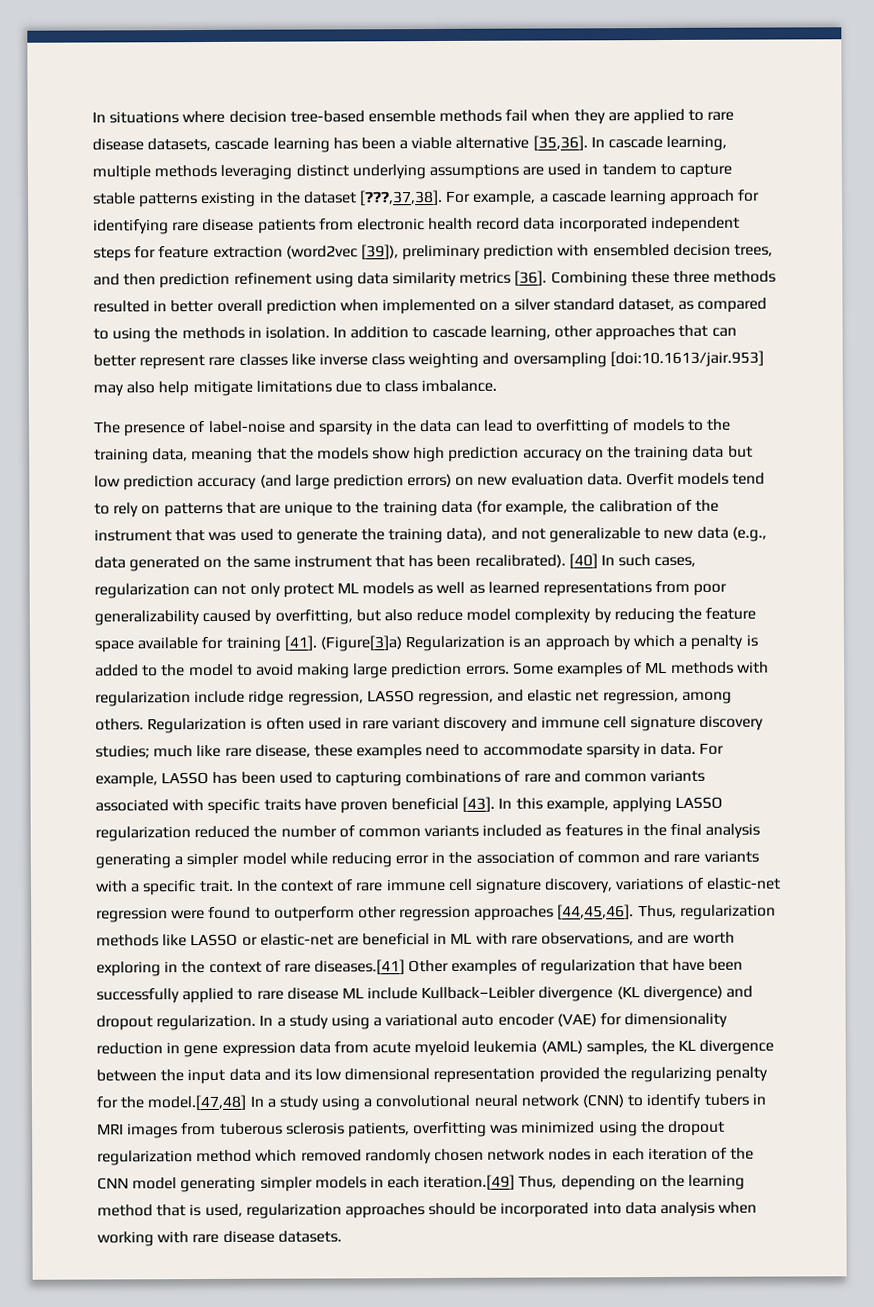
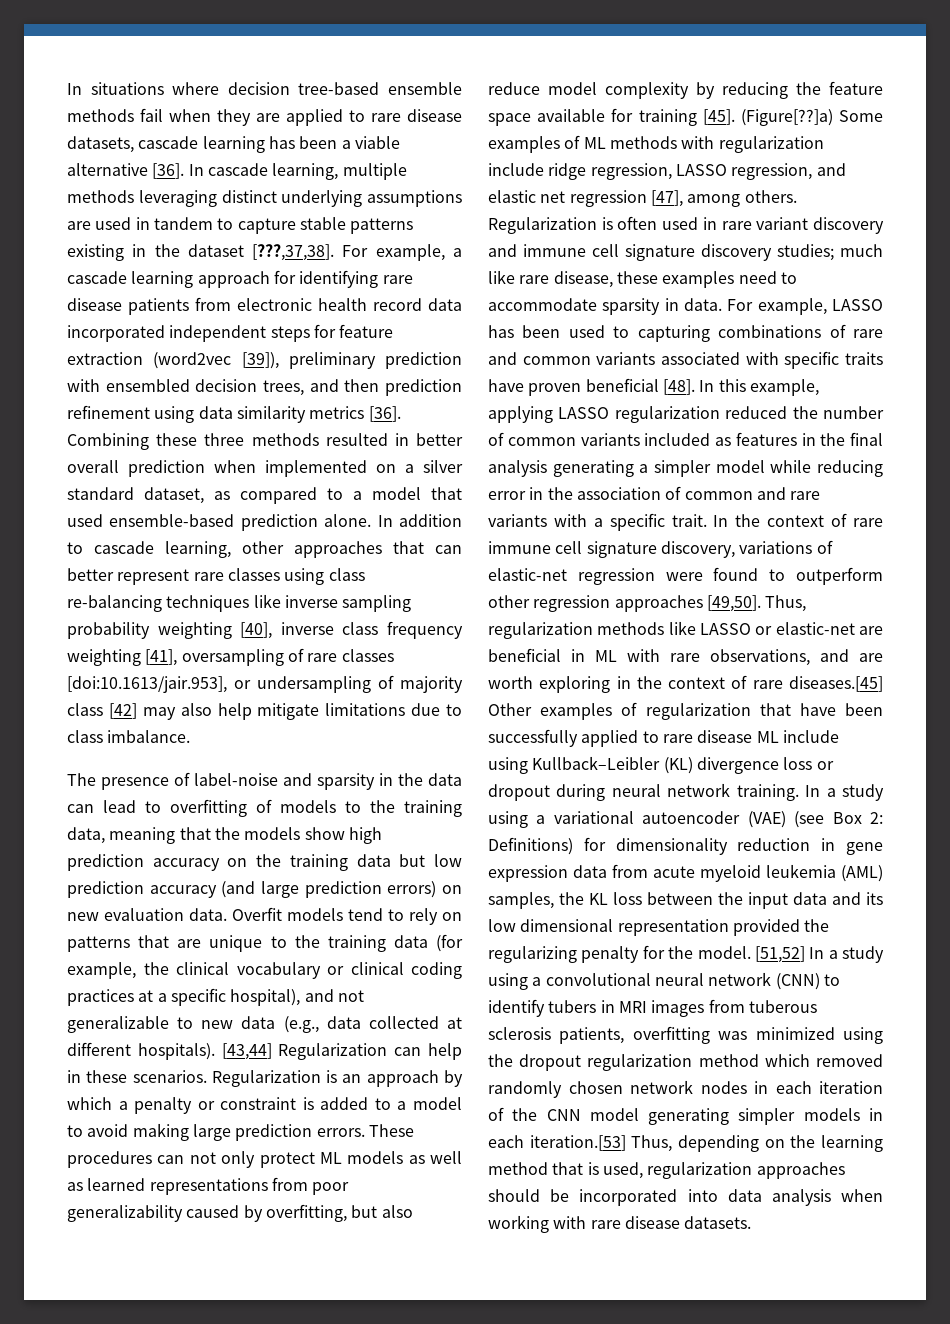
[532,135,588,151] [35,36]. -> [152,163,185,179] [36].
[112,326,330,343] using the methods in isolation. -> [353,487,462,500] [67,514,372,531] a model that used ensemble-based prediction alone.
[290,350,764,369] like inverse class weighting and oversampling [doi:10.1613/jair.953] -> [284,568,365,585] [67,594,412,612] [67,621,464,639] [67,648,394,666] [67,675,463,693] [67,703,137,719] using class re-balancing techniques like inverse sampling probability weighting [40], inverse class frequency weighting [41], oversampling of rare classes [doi:10.1613/jair.953], or undersampling of majority class [42]
[598,499,719,513] [94,527,488,544] calibration of the instrument that was used to generate the training data), -> [176,962,462,979] [67,988,301,1006] clinical vocabulary or clinical coding practices at a specific hospital),
[129,553,697,572] [94,583,190,599] generated on the same instrument that has been recalibrated). [40] In such cases, regularization -> [368,1016,463,1029] [67,1042,463,1060] [67,1070,463,1087] [67,1097,462,1114] [67,1123,414,1141] [67,1151,152,1168] collected at different hospitals). [43,44] Regularization can help in these scenarios. Regularization is an approach by which a penalty or constraint is added to a model to avoid making large prediction errors. These procedures
[283,634,758,652] [95,662,510,679] [41]. (Figure[3]a) Regularization is an approach by which a penalty is added to the model to avoid making large prediction errors. -> [702,109,833,126] [45]. (Figure[??]a)
[602,688,679,705] regression, -> [569,190,683,207] regression [47],
[462,796,496,812] [43]. -> [662,379,695,395] [48].
[557,904,635,920] [44,45,46]. -> [706,595,761,612] [49,50].
[314,959,406,975] diseases.[41] -> [789,676,883,692] diseases.[45]
[421,985,754,1002] [96,1014,257,1031] Kullback–Leibler divergence (KL divergence) and dropout regularization. -> [488,756,834,774] [488,783,799,801] using Kullback–Leibler (KL) divergence loss or dropout during neural network training.
[461,1013,597,1027] auto encoder (VAE) -> [642,811,883,828] [488,837,573,855] autoencoder (VAE) (see Box 2: Definitions)
[699,1039,775,1055] divergence -> [613,892,642,905] loss
[147,1094,247,1111] model.[47,48] -> [697,946,805,963] model. [51,52]
[423,1174,516,1191] iteration.[49] -> [529,1135,626,1151] iteration.[53]

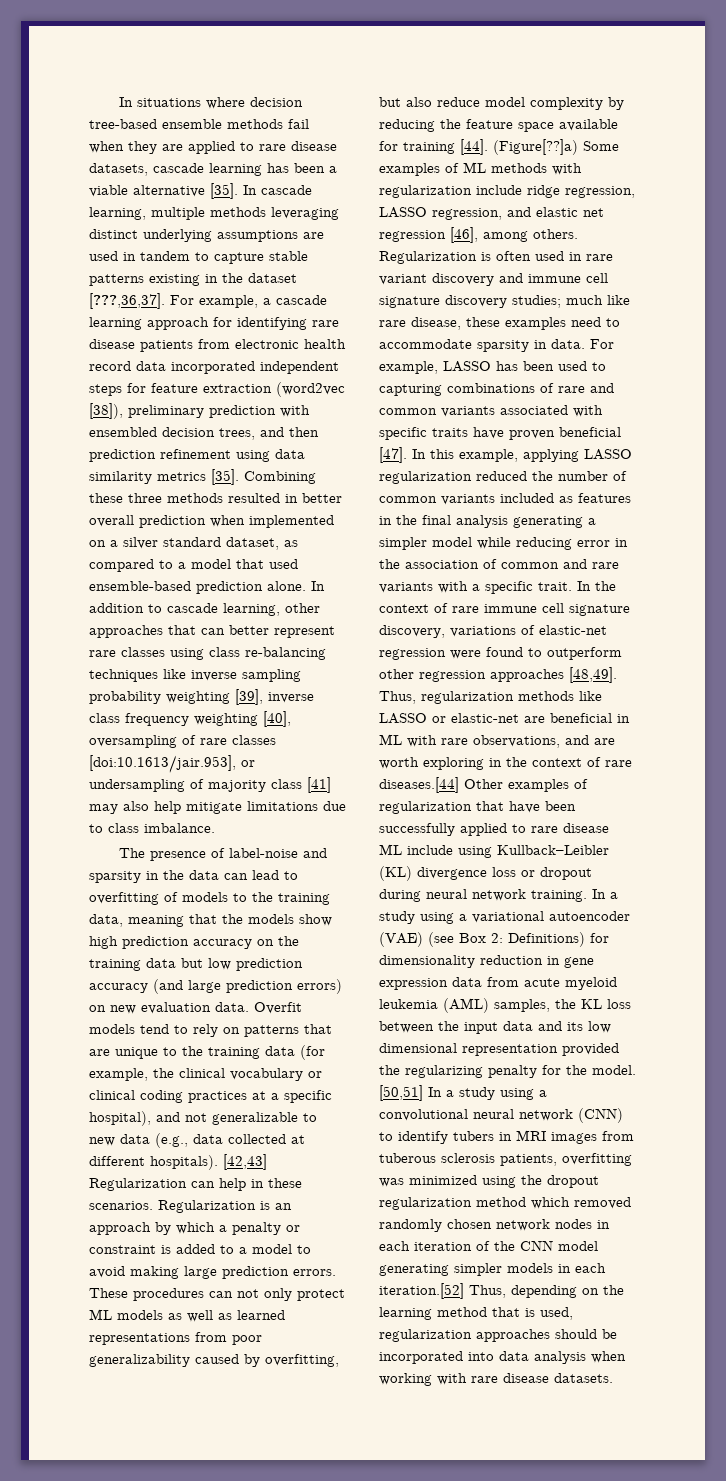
[152,163,185,179] [36]. -> [210,183,238,199] [35].
[252,244,335,261] [???,37,38]. -> [89,293,165,309] [???,36,37].
[241,352,279,369] [39]), -> [89,403,123,419] [38]),
[368,406,401,422] [36]. -> [211,469,239,485] [35].
[240,622,273,639] [40], -> [235,689,263,705] [39],
[145,649,178,666] [41], -> [263,711,291,727] [40],
[108,703,137,719] [42] -> [307,777,331,793] [41]
[221,1043,272,1060] [43,44] -> [223,1154,267,1170] [42,43]
[702,109,735,125] [45]. -> [460,139,488,155] [44].
[650,190,683,207] [47], -> [450,227,478,243] [46],
[662,379,695,395] [48]. -> [379,447,407,463] [47].
[706,595,761,612] [49,50]. -> [569,667,617,683] [48,49].
[789,676,883,692] diseases.[45] -> [379,777,459,793] diseases.[44]
[754,946,805,963] [51,52] -> [379,1085,423,1101] [50,51]
[529,1135,626,1151] iteration.[53] -> [379,1283,464,1299] iteration.[52]

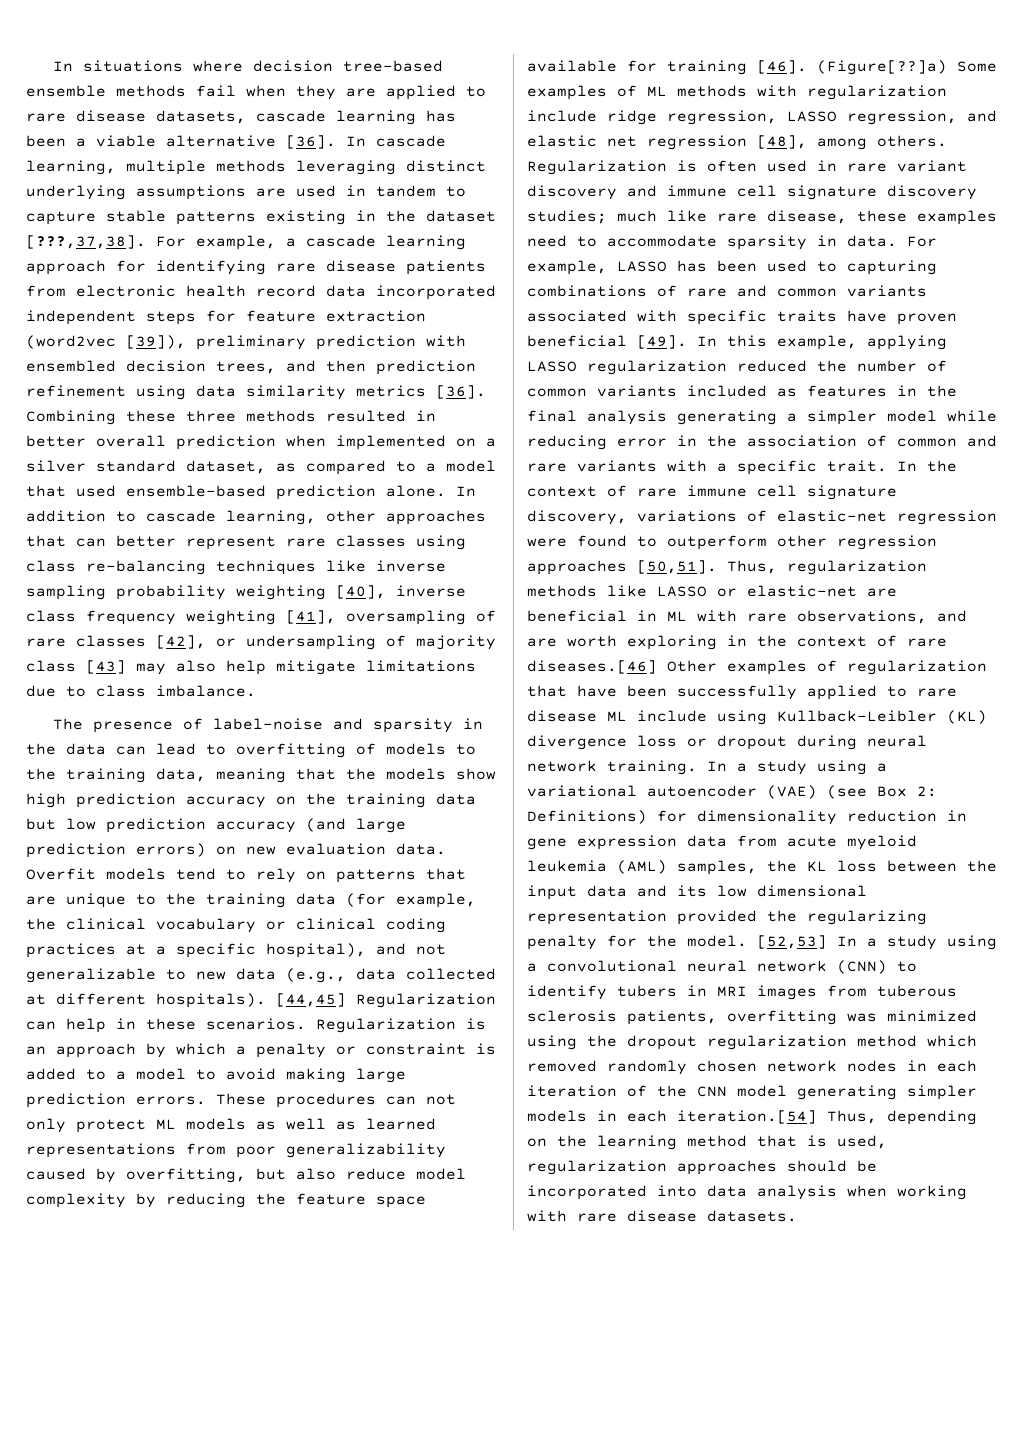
[210,183,238,199] [35]. -> [286,135,336,149] [36].
[89,293,165,309] [???,36,37]. -> [26,235,146,249] [???,37,38].
[89,403,123,419] [38]), -> [126,335,186,349] [39]),
[211,469,239,485] [35]. -> [436,385,486,399] [36].
[235,689,263,705] [39], -> [336,585,386,599] [40],
[263,711,291,727] [40], -> [286,610,336,624] [41],
[89,755,236,773] [doi:10.1613/jair.953], -> [156,635,206,649] [42],
[307,777,331,793] [41] -> [86,660,126,674] [43]
[223,1154,267,1170] [42,43] -> [276,993,346,1007] [44,45]
[460,139,488,155] [44]. -> [757,60,807,74] [46].
[450,227,478,243] [46], -> [757,135,807,149] [48],
[379,447,407,463] [47]. -> [637,335,687,349] [49].
[569,667,617,683] [48,49]. -> [637,560,717,574] [50,51].
[379,777,459,793] diseases.[44] -> [527,660,657,674] diseases.[46]
[379,1085,423,1101] [50,51] -> [757,935,827,949] [52,53]
[379,1283,464,1299] iteration.[52] -> [677,1110,817,1124] iteration.[54]

